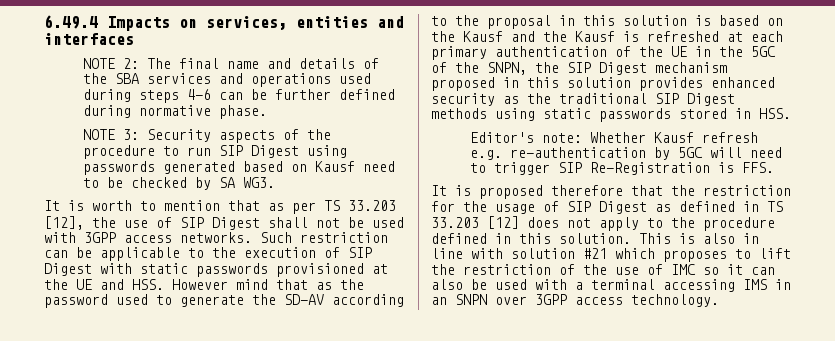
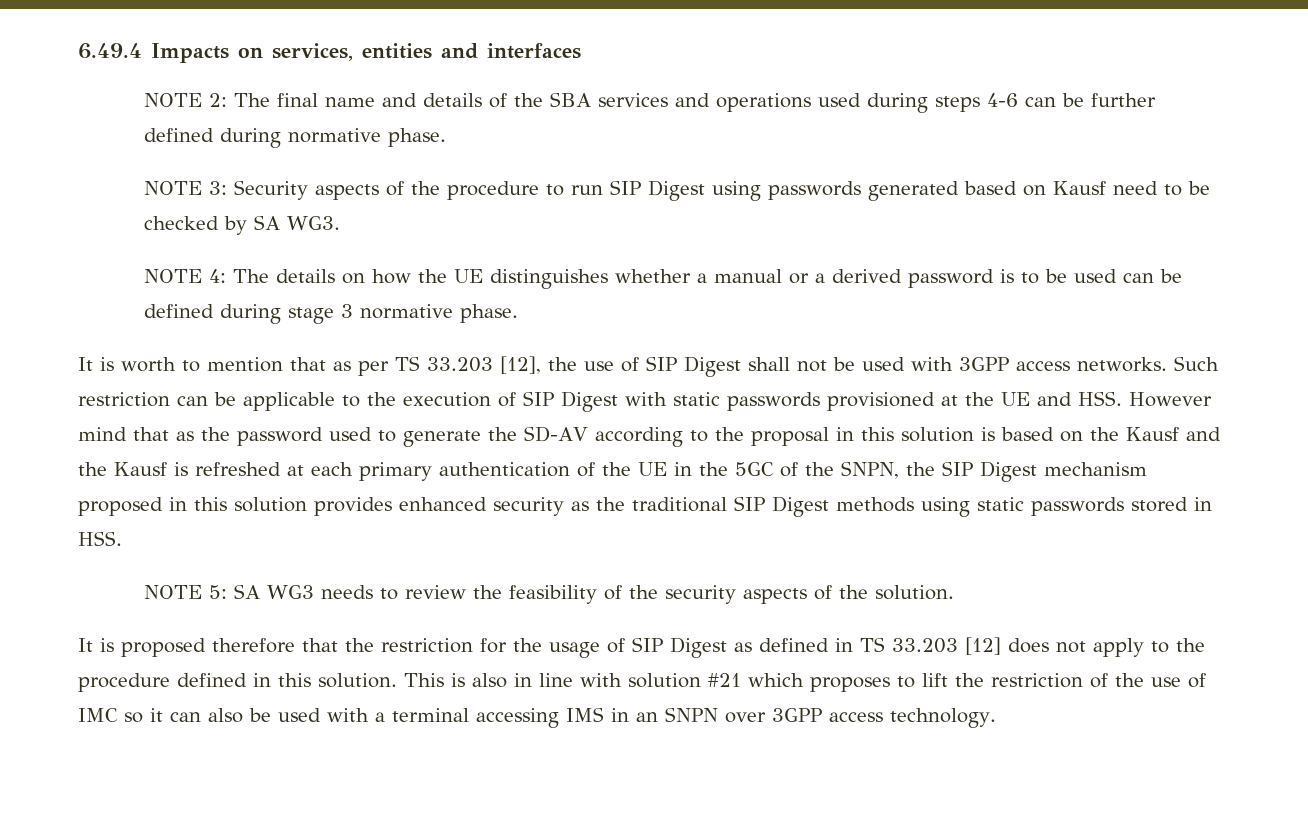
(275, 182) none -> [144,269,1183,289] [144,304,519,324] // NOTE 4: The details on how the UE distinguishes whether a manual or a derived password is to be used can be defined during stage 3 normative phase.
[469,132,758,143] [469,147,782,160] [469,162,774,175] Editor's note: Whether Kausf refresh e.g. re-authentication by 5GC will need to trigger SIP Re-Registration is FFS. -> [144,584,955,604] NOTE 5: SA WG3 needs to review the feasibility of the security aspects of the solution.

